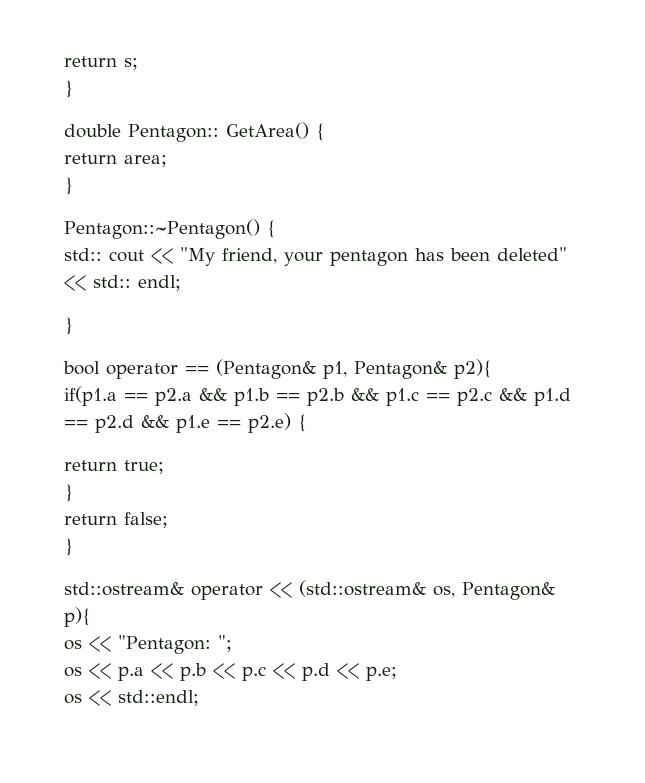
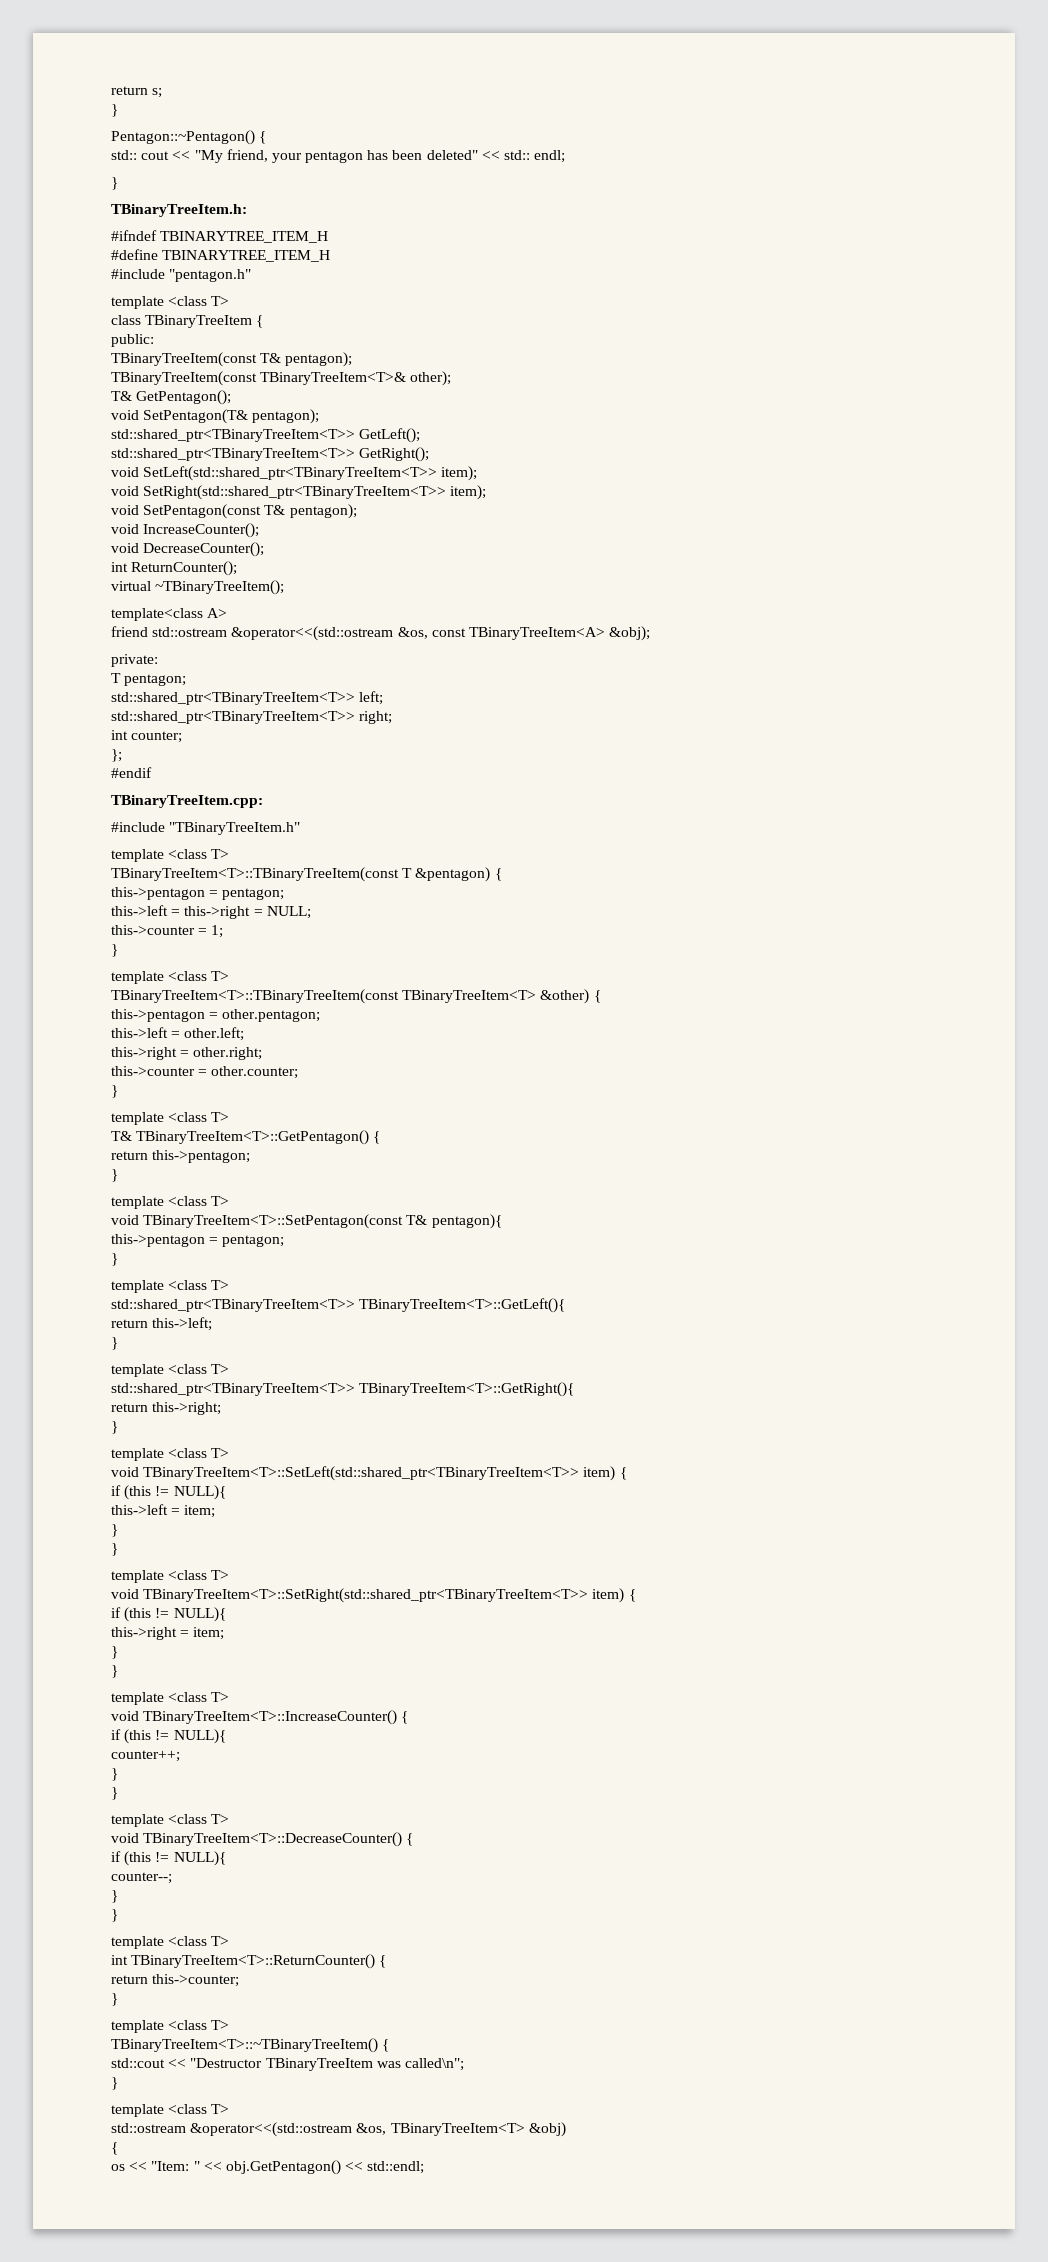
[64,122,326,142] [64,153,167,167] [64,177,74,195] // double Pentagon:: GetArea() { // return area; // } -> (118, 110) none
[63,359,493,379] [64,386,571,406] [64,413,308,433] [64,460,164,474] [64,484,74,502] [64,512,168,528] [64,538,74,556] [64,580,555,600] [64,607,92,627] [64,635,232,654] [64,663,397,681] [64,694,82,704] bool operator == (Pentagon& p1, Pentagon& p2){ // if(p1.a == p2.a && p1.b == p2.b && p1.c == p2.c && p1.d == p2.d && p1.e == p2.e) { // return true; // } // return false; // } // std::ostream& operator << (std::ostream& os, Pentagon& p){ // os << "Pentagon: "; // os << p.a << p.b << p.c << p.d << p.e; // os -> [111,204,247,217] [111,230,329,243] [111,249,331,262] [111,269,252,282] [111,296,230,309] [111,315,264,328] [111,334,154,347] [111,352,353,367] [111,371,452,386] [111,390,232,405] [111,409,320,424] [111,428,421,443] [111,447,430,462] [111,466,478,481] [111,485,487,500] [111,504,357,519] [111,523,260,538] [111,542,265,557] [111,561,238,576] [111,580,285,595] [111,608,228,621] [111,626,651,641] [111,654,158,667] [111,673,187,686] [111,691,384,705] [111,711,393,724] [111,730,183,743] [111,749,122,762] [111,767,152,778] [111,795,263,808] [111,822,301,835] [111,849,230,862] [111,867,502,882] [111,887,285,900] [111,905,311,919] [111,925,224,938] [111,944,118,957] [111,971,230,984] [111,989,601,1004] [111,1009,321,1022] [111,1027,245,1041] [111,1047,263,1060] [111,1066,299,1079] [111,1085,118,1098] [111,1112,230,1125] [111,1130,381,1145] [111,1150,251,1163] [111,1169,118,1182] [111,1196,230,1209] [111,1214,502,1229] [111,1234,285,1247] [111,1253,118,1266] [111,1280,230,1293] [111,1298,566,1313] [111,1317,213,1331] [111,1337,118,1350] [111,1364,230,1377] [111,1382,575,1397] [111,1402,222,1415] [111,1421,118,1434] [111,1448,230,1461] [111,1466,627,1481] [111,1485,226,1500] [111,1504,216,1518] [111,1524,118,1537] [111,1543,118,1556] [111,1570,230,1583] [111,1588,636,1603] [111,1607,226,1622] [111,1627,225,1640] [111,1646,118,1659] [111,1665,118,1678] [111,1692,230,1705] [111,1710,409,1725] [111,1729,226,1744] [111,1750,180,1762] [111,1768,118,1781] [111,1787,118,1800] [111,1814,230,1827] [111,1832,414,1847] [111,1851,226,1866] [111,1872,172,1884] [111,1890,118,1903] [111,1909,118,1922] [111,1936,230,1949] [111,1954,387,1969] [111,1974,240,1987] [111,1993,118,2006] [111,2020,230,2033] [111,2038,390,2053] [111,2058,464,2071] [111,2077,118,2090] [111,2104,230,2117] [111,2122,566,2137] [111,2142,118,2155] [111,2160,341,2175] TBinaryTreeItem.h: // #ifndef TBINARYTREE_ITEM_H // #define TBINARYTREE_ITEM_H // #include "pentagon.h" // template <class T> // class TBinaryTreeItem { // public: // TBinaryTreeItem(const T& pentagon); // TBinaryTreeItem(const TBinaryTreeItem<T>& other); // T& GetPentagon(); // void SetPentagon(T& pentagon); // std::shared_ptr<TBinaryTreeItem<T>> GetLeft(); // std::shared_ptr<TBinaryTreeItem<T>> GetRight(); // void SetLeft(std::shared_ptr<TBinaryTreeItem<T>> item); // void SetRight(std::shared_ptr<TBinaryTreeItem<T>> item); // void SetPentagon(const T& pentagon); // void IncreaseCounter(); // void DecreaseCounter(); // int ReturnCounter(); // virtual ~TBinaryTreeItem(); // template<class A> // friend std::ostream &operator<<(std::ostream &os, const TBinaryTreeItem<A> &obj); // private: // T pentagon; // std::shared_ptr<TBinaryTreeItem<T>> left; // std::shared_ptr<TBinaryTreeItem<T>> right; // int counter; // }; // #endif // TBinaryTreeItem.cpp: // #include "TBinaryTreeItem.h" // template <class T> // TBinaryTreeItem<T>::TBinaryTreeItem(const T &pentagon) { // this->pentagon = pentagon; // this->left = this->right = NULL; // this->counter = 1; // } // template <class T> // TBinaryTreeItem<T>::TBinaryTreeItem(const TBinaryTreeItem<T> &other) { // this->pentagon = other.pentagon; // this->left = other.left; // this->right = other.right; // this->counter = other.counter; // } // template <class T> // T& TBinaryTreeItem<T>::GetPentagon() { // return this->pentagon; // } // template <class T> // void TBinaryTreeItem<T>::SetPentagon(const T& pentagon){ // this->pentagon = pentagon; // } // template <class T> // std::shared_ptr<TBinaryTreeItem<T>> TBinaryTreeItem<T>::GetLeft(){ // return this->left; // } // template <class T> // std::shared_ptr<TBinaryTreeItem<T>> TBinaryTreeItem<T>::GetRight(){ // return this->right; // } // template <class T> // void TBinaryTreeItem<T>::SetLeft(std::shared_ptr<TBinaryTreeItem<T>> item) { // if (this != NULL){ // this->left = item; // } // } // template <class T> // void TBinaryTreeItem<T>::SetRight(std::shared_ptr<TBinaryTreeItem<T>> item) { // if (this != NULL){ // this->right = item; // } // } // template <class T> // void TBinaryTreeItem<T>::IncreaseCounter() { // if (this != NULL){ // counter++; // } // } // template <class T> // void TBinaryTreeItem<T>::DecreaseCounter() { // if (this != NULL){ // counter--; // } // } // template <class T> // int TBinaryTreeItem<T>::ReturnCounter() { // return this->counter; // } // template <class T> // TBinaryTreeItem<T>::~TBinaryTreeItem() { // std::cout << "Destructor TBinaryTreeItem was called\n"; // } // template <class T> // std::ostream &operator<<(std::ostream &os, TBinaryTreeItem<T> &obj) // { // os << "Item: " << obj.GetPentagon()

